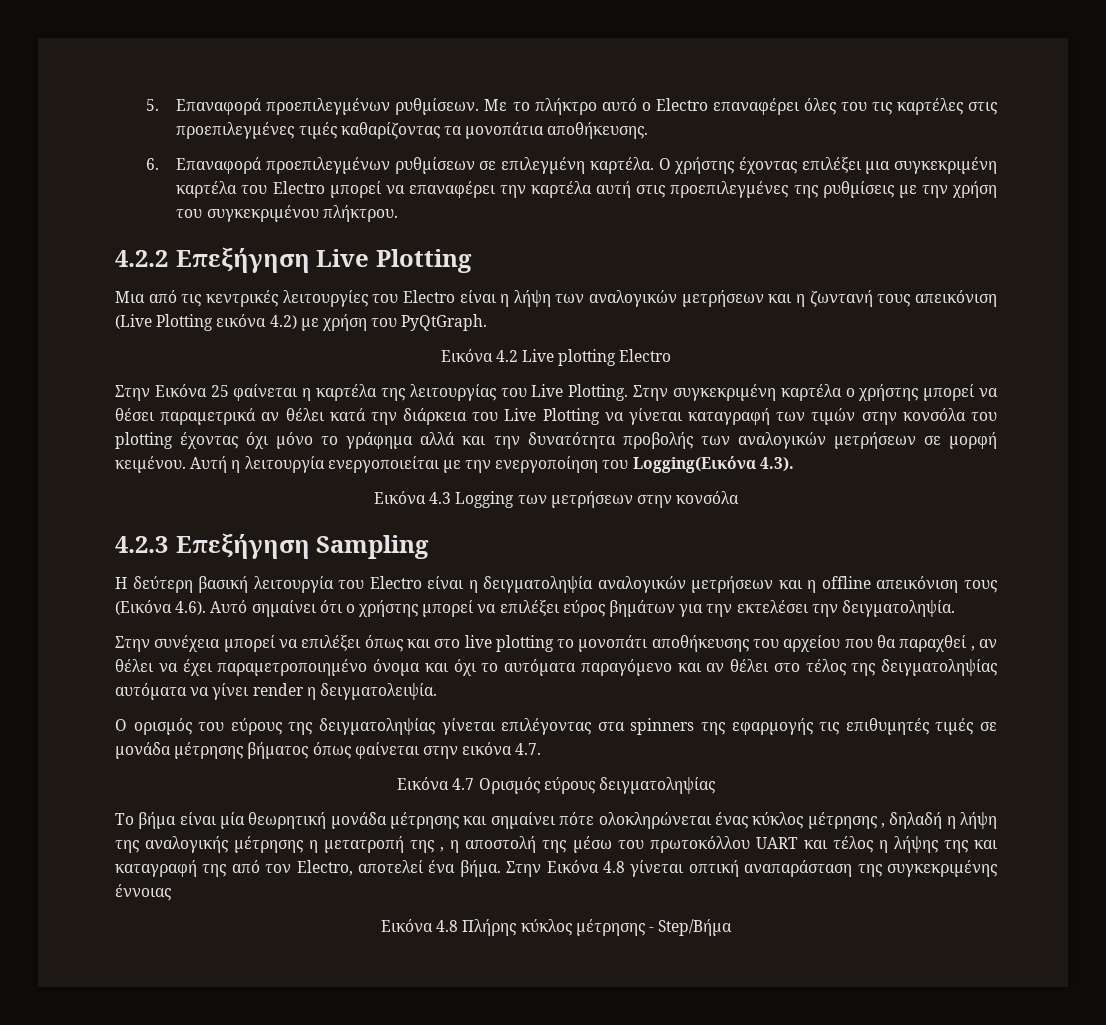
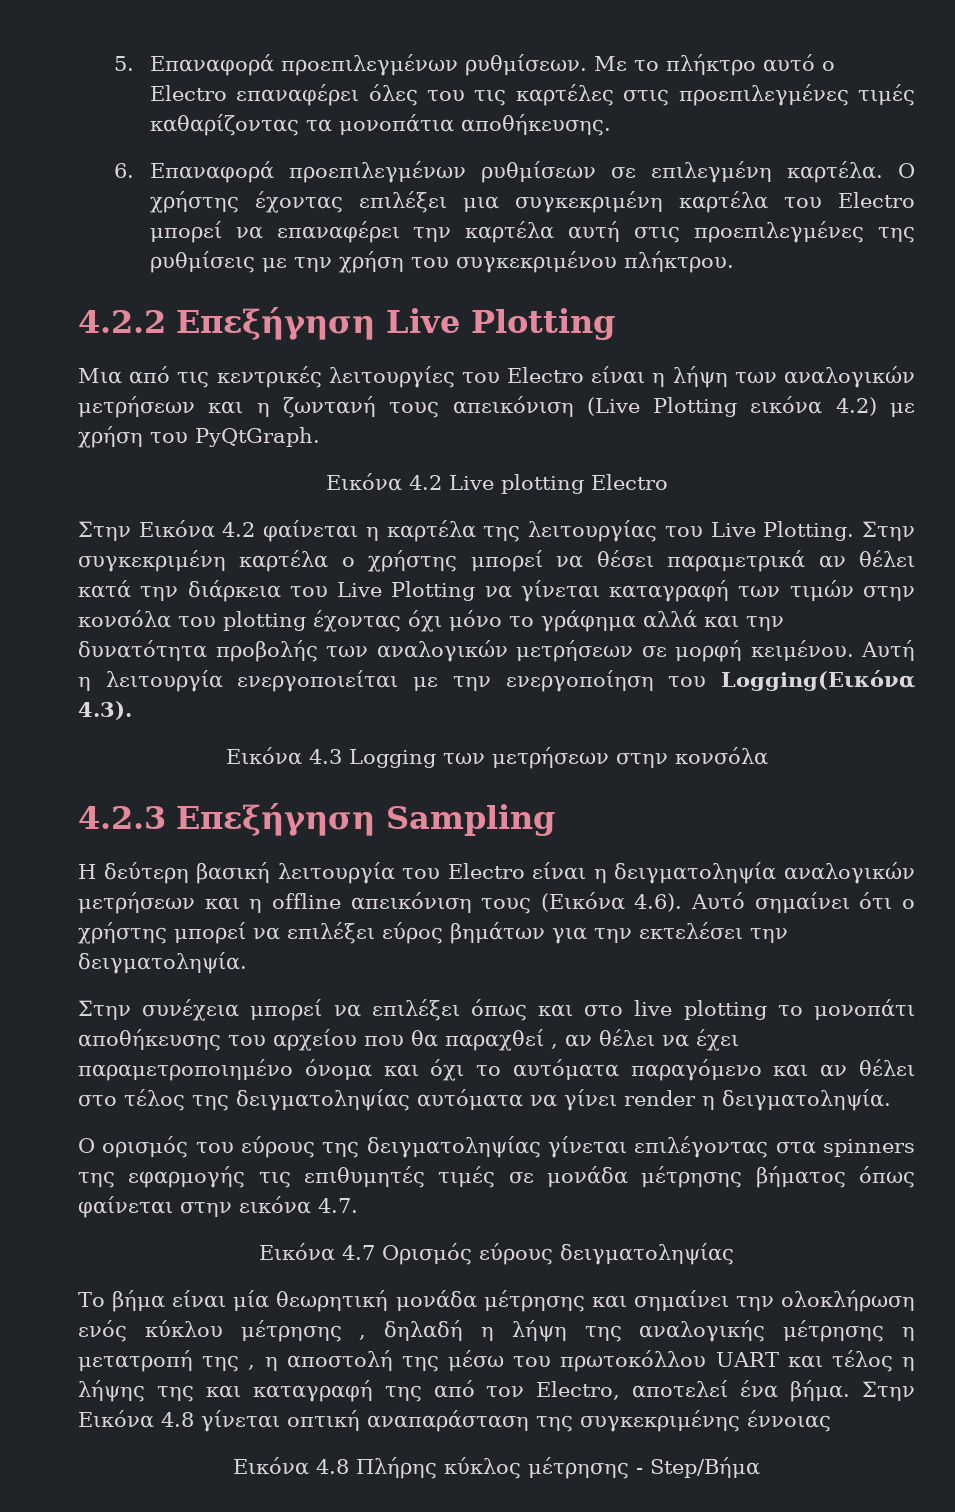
[210,385,229,397] 25 -> [222,522,256,537] 4.2
[319,683,437,700] δειγματολειψία. -> [722,1089,891,1111] δειγματοληψία.
[559,812,804,829] πότε ολοκληρώνεται ένας κύκλος -> [735,1290,916,1312] [78,1320,223,1342] την ολοκλήρωση ενός κύκλου

